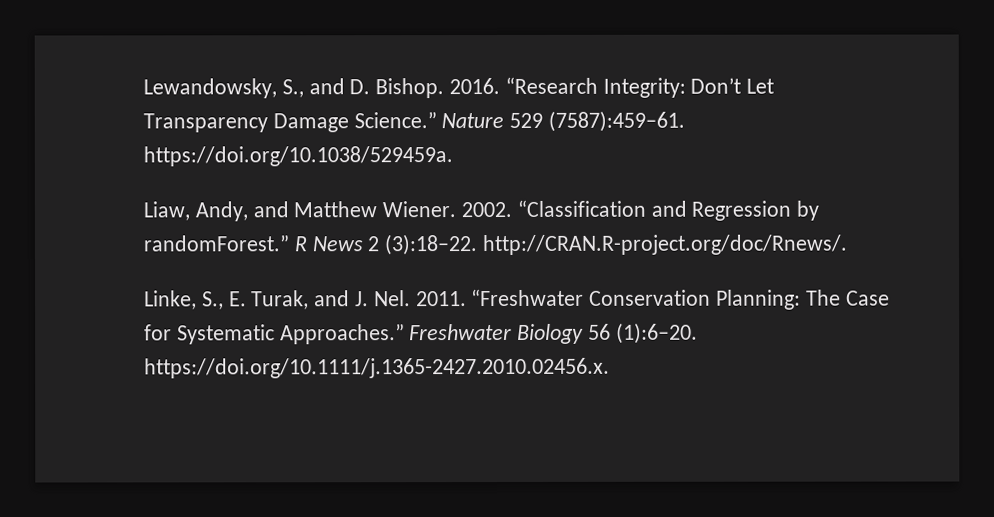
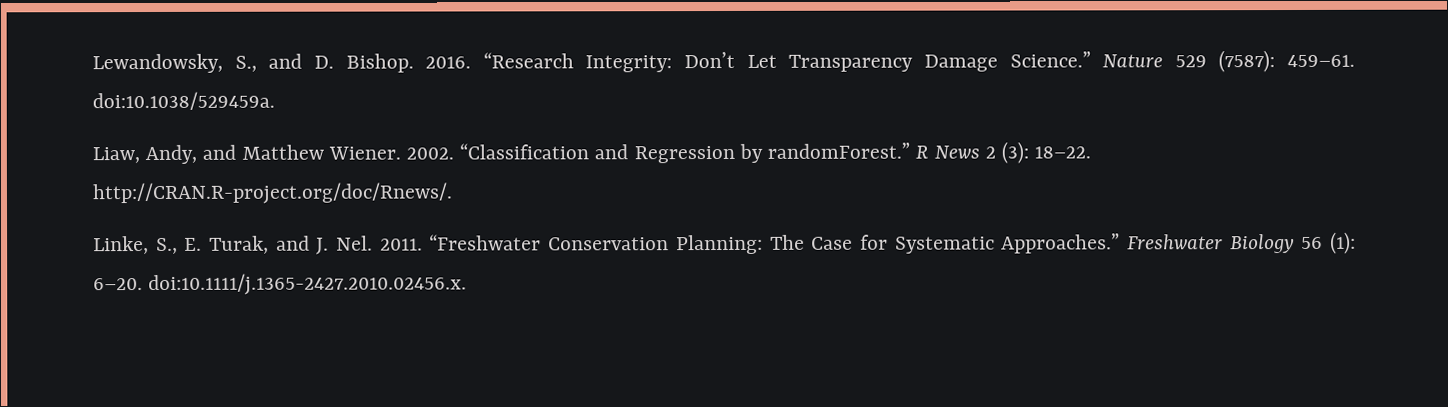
[548,110,686,132] [143,146,453,167] (7587):459–61. https://doi.org/10.1038/529459a. -> [1218,50,1355,73] [92,91,275,111] (7587): 459–61. doi:10.1038/529459a.
[384,234,478,256] (3):18–22. -> [1000,141,1092,164] (3): 18–22.
[615,322,698,344] [144,357,610,379] (1):6–20. https://doi.org/10.1111/j.1365-2427.2010.02456.x. -> [1330,231,1357,254] [93,273,468,296] (1): 6–20. doi:10.1111/j.1365-2427.2010.02456.x.

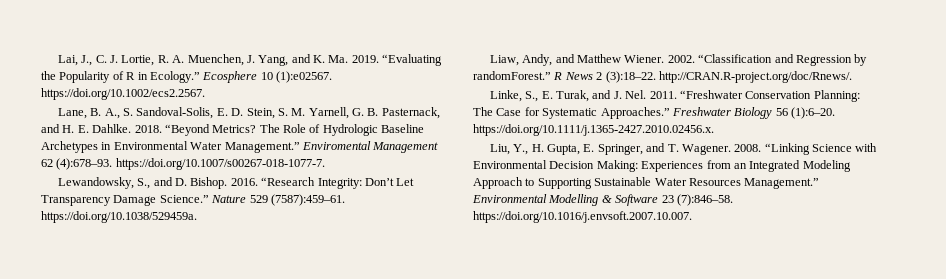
(92, 63) none -> [57,54,443,66] [41,71,332,83] [41,88,205,100] [57,107,440,119] [41,124,425,136] [41,141,439,153] [41,158,325,170] Lai, J., C. J. Lortie, R. A. Muenchen, J. Yang, and K. Ma. 2019. “Evaluating the Popularity of R in Ecology.” Ecosphere 10 (1):e02567. https://doi.org/10.1002/ecs2.2567. // Lane, B. A., S. Sandoval-Solis, E. D. Stein, S. M. Yarnell, G. B. Pasternack, and H. E. Dahlke. 2018. “Beyond Metrics? The Role of Hydrologic Baseline Archetypes in Environmental Water Management.” Enviromental Management 62 (4):678–93. https://doi.org/10.1007/s00267-018-1077-7. //
[1218,50,1355,73] [92,91,275,111] (7587): 459–61. doi:10.1038/529459a. -> [270,194,345,206] [41,211,197,223] (7587):459–61. https://doi.org/10.1038/529459a.
[1000,141,1092,164] (3): 18–22. -> [605,71,656,83] (3):18–22.
[1330,231,1357,254] [93,273,468,296] (1): 6–20. doi:10.1111/j.1365-2427.2010.02456.x. -> [791,107,835,119] [473,124,714,136] [489,143,878,155] [473,160,851,172] [473,177,820,189] [472,194,733,206] [473,211,692,223] (1):6–20. https://doi.org/10.1111/j.1365-2427.2010.02456.x. // Liu, Y., H. Gupta, E. Springer, and T. Wagener. 2008. “Linking Science with Environmental Decision Making: Experiences from an Integrated Modeling Approach to Supporting Sustainable Water Resources Management.” Environmental Modelling & Software 23 (7):846–58. https://doi.org/10.1016/j.envsoft.2007.10.007.

